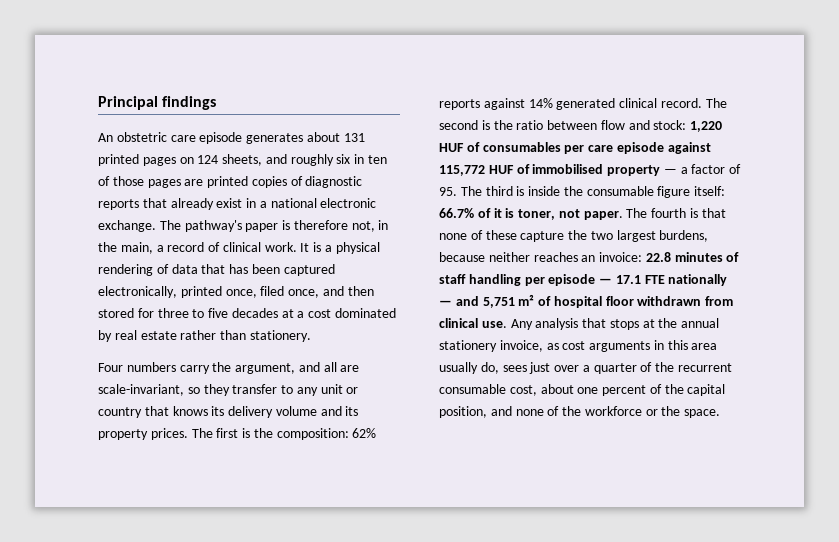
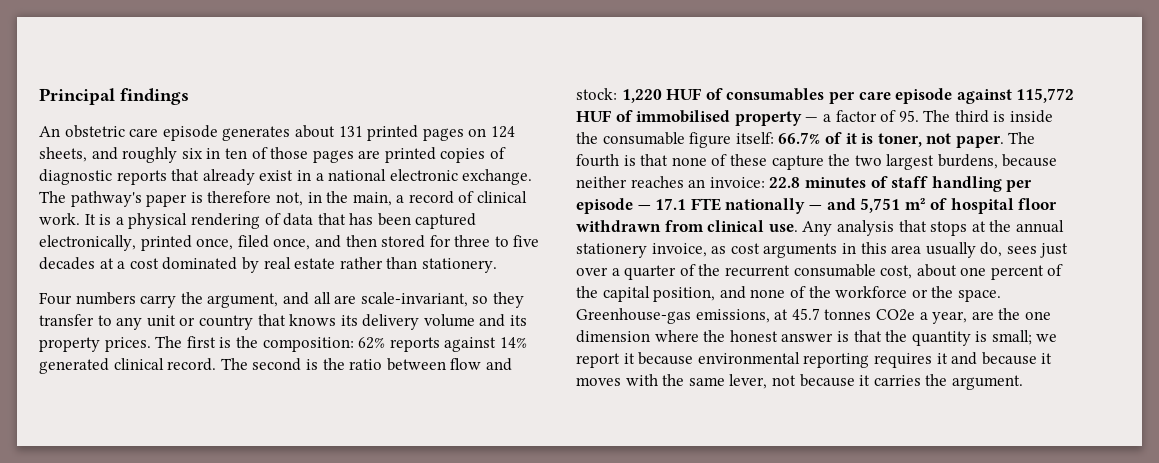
(721, 413) none -> [576,308,1051,324] [576,330,1058,346] [576,352,1053,368] [576,374,1023,390] Greenhouse-gas emissions, at 45.7 tonnes CO2e a year, are the one dimension where the honest answer is that the quantity is small; we report it because environmental reporting requires it and because it moves with the same lever, not because it carries the argument.

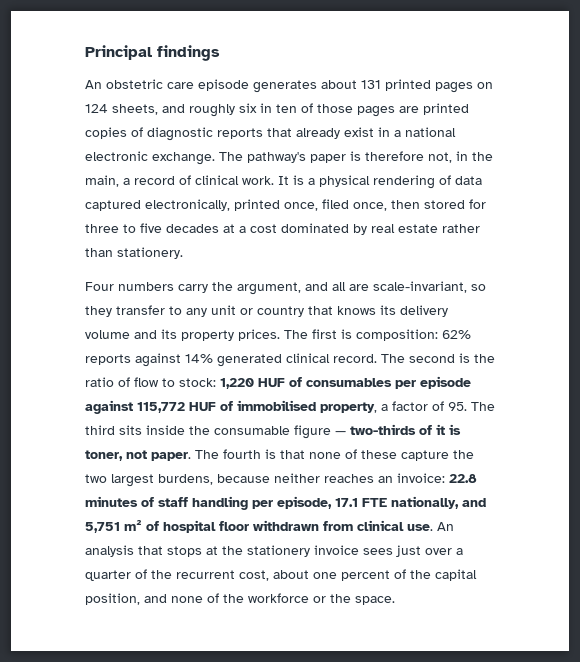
[317,213,411,226] that has been -> (482, 180) none
[314,235,341,248] and -> (387, 206) none
[235,336,258,348] the -> (352, 334) none
[386,358,512,371] between flow and -> [118,377,175,387] of flow to
[858,92,891,100] care -> (416, 384) none
[734,111,819,126] property — -> [320,402,377,413] property,
[993,111,1006,122] is -> [119,425,142,435] sits
[735,132,821,144] itself: 66.7% -> [335,424,416,435] — two-thirds
[576,198,822,214] episode — 17.1 FTE nationally — -> [277,496,459,509] episode, 17.1 FTE nationally,
[802,221,833,236] Any -> [437,522,454,531] An
[1015,220,1064,233] [576,242,1003,258] annual stationery invoice, as cost arguments in this area usually do, -> [247,545,359,557] stationery invoice
[793,264,876,277] consumable -> (235, 574) none
[576,308,1051,324] [576,330,1058,346] [576,352,1053,368] [576,374,1023,390] Greenhouse-gas emissions, at 45.7 tonnes CO2e a year, are the one dimension where the honest answer is that the quantity is small; we report it because environmental reporting requires it and because it moves with the same lever, not because it carries the argument. -> (395, 600) none

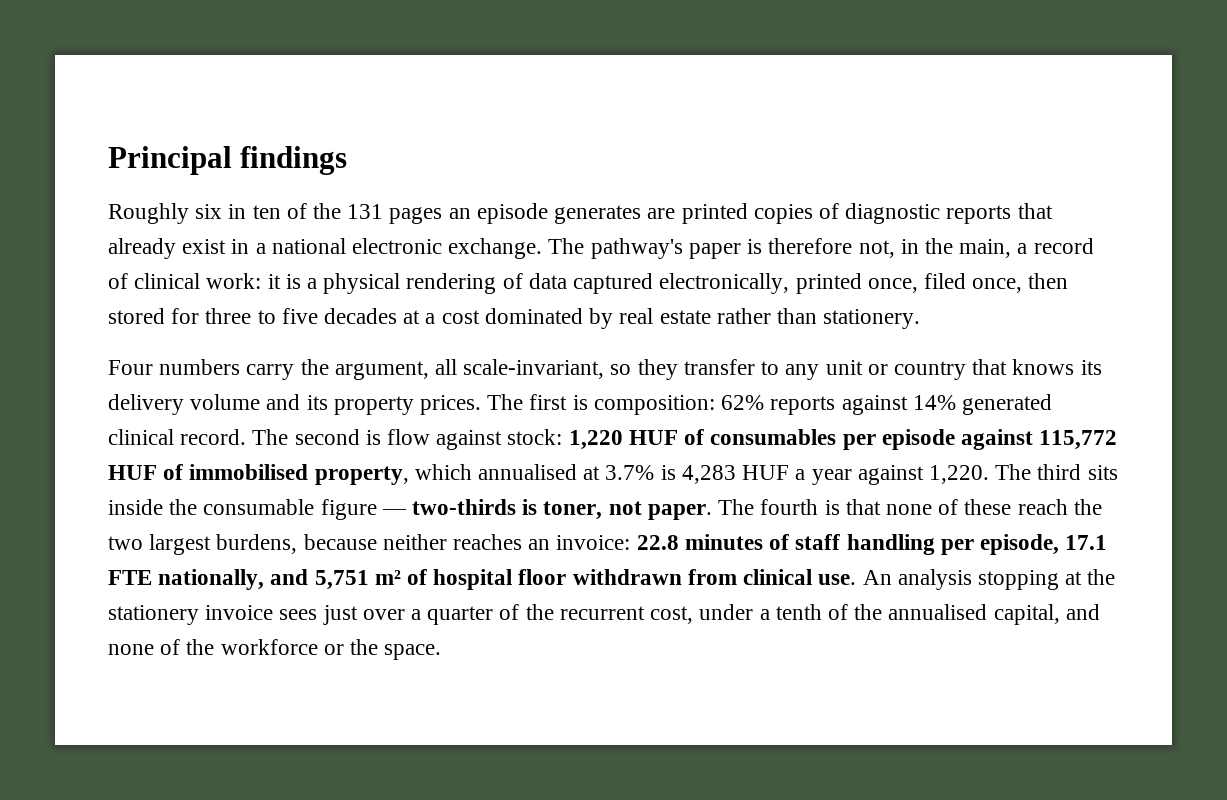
[85,79,493,93] [85,103,395,117] An obstetric care episode generates about 131 printed pages on 124 sheets, and roughly six in ten of those pages -> [108,203,642,224] Roughly six in ten of the 131 pages an episode generates
[242,176,289,185] work. It -> [206,273,281,289] work: it
[305,282,369,291] and all are -> [435,359,458,375] all
[474,354,495,363] [85,377,175,387] the ratio of flow to -> [387,429,503,450] flow against
[381,401,467,411] a factor of 95. -> [414,464,989,485] which annualised at 3.7% is 4,283 HUF a year against 1,220.
[419,424,445,435] of it -> (517, 507) none
[401,450,449,461] capture -> [1017,499,1068,515] reach
[138,546,202,557] that stops -> [977,570,1059,590] stopping
[273,569,477,581] [85,593,140,605] about one percent of the capital position, -> [699,604,1060,625] under a tenth of the annualised capital,

